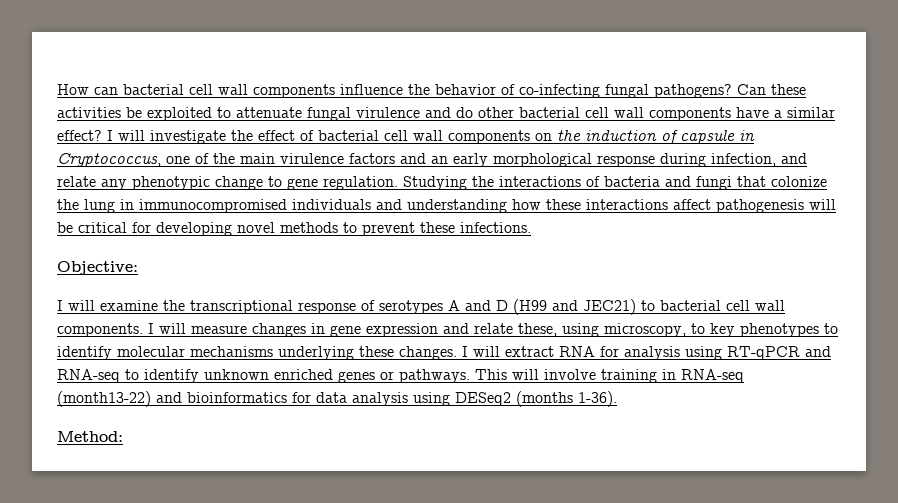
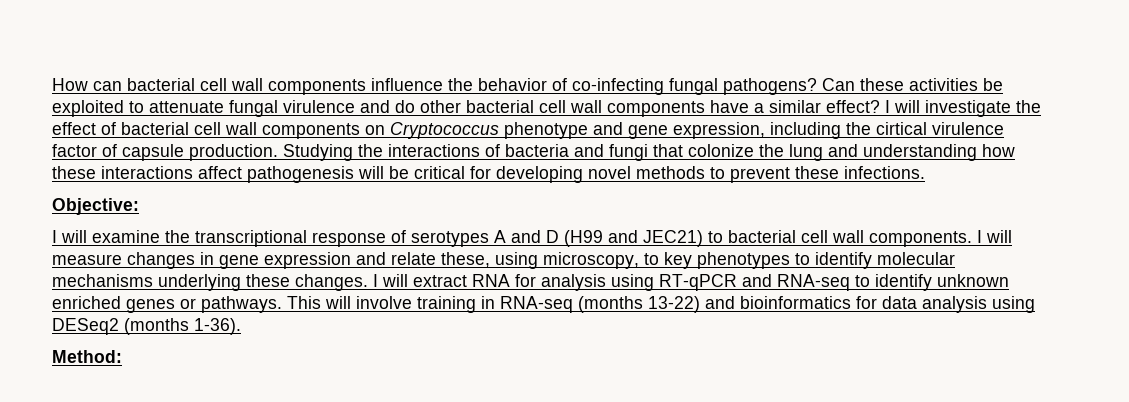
[557,130,755,144] [57,153,807,167] [57,176,398,190] the induction of capsule in Cryptococcus, one of the main virulence factors and an early morphological response during infection, and relate any phenotypic change to gene regulation. -> [390,122,1004,139] [52,144,278,161] Cryptococcus phenotype and gene expression, including the cirtical virulence factor of capsule production.
[120,199,371,213] in immunocompromised individuals -> (823, 152) none
[57,391,151,407] (month13-22) -> [578,296,700,313] (months 13-22)

